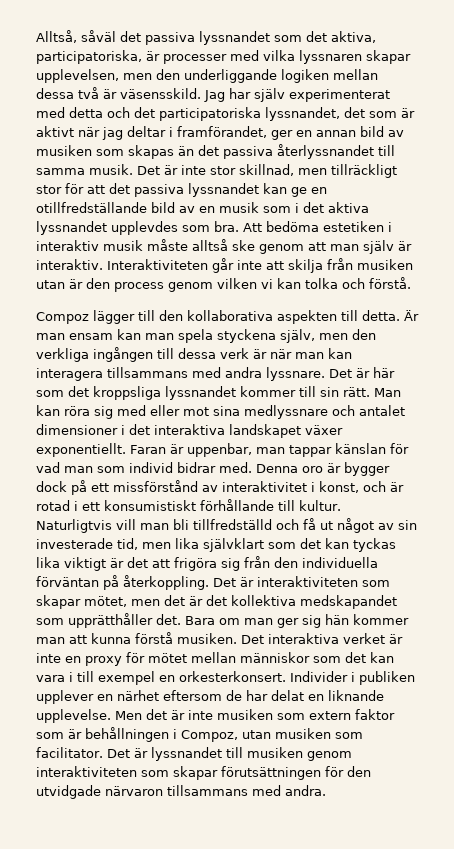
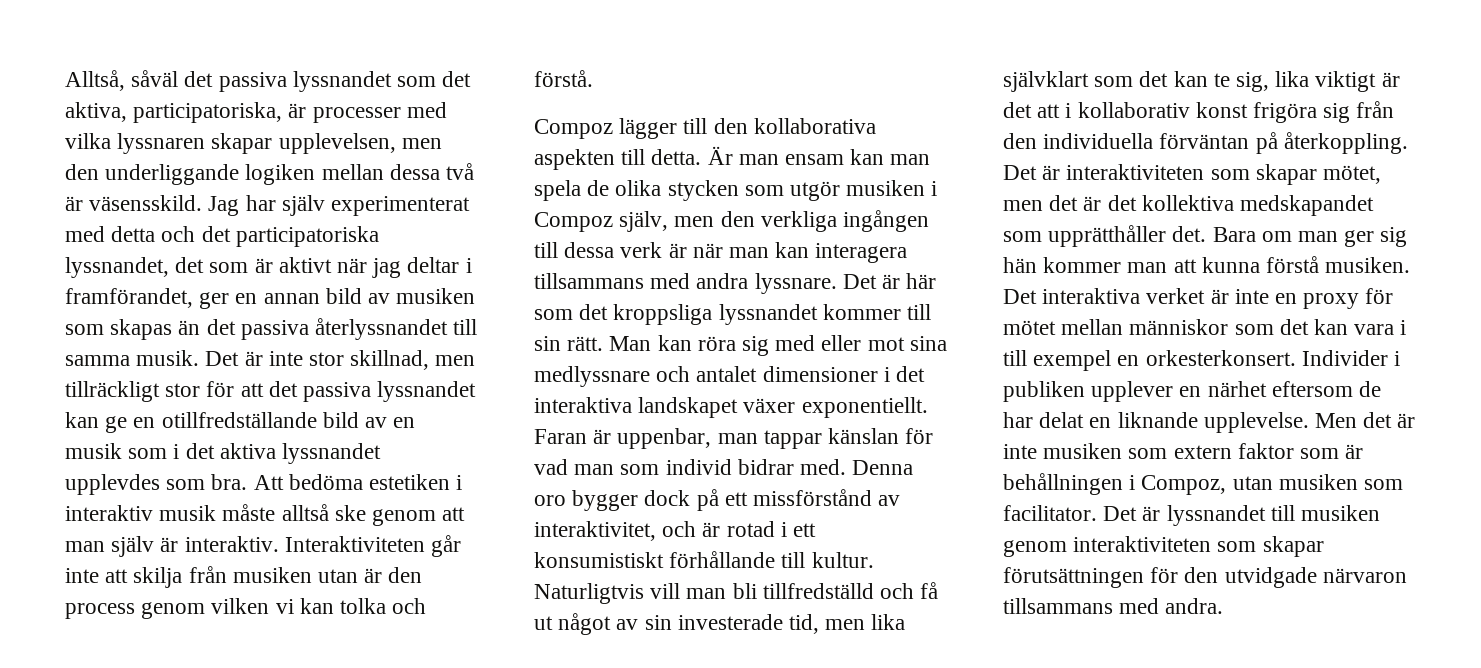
[217,329,276,343] styckena -> [587,180,938,201] [534,212,613,232] de olika stycken som utgör musiken i Compoz
[327,463,341,473] är -> (566, 500) none
[222,481,359,493] interaktivitet i konst, -> [534,521,656,541] interaktivitet,
[353,538,396,552] tyckas -> [1213,72,1270,92] te sig,
(170, 563) none -> [1065,102,1248,118] i kollaborativ konst

